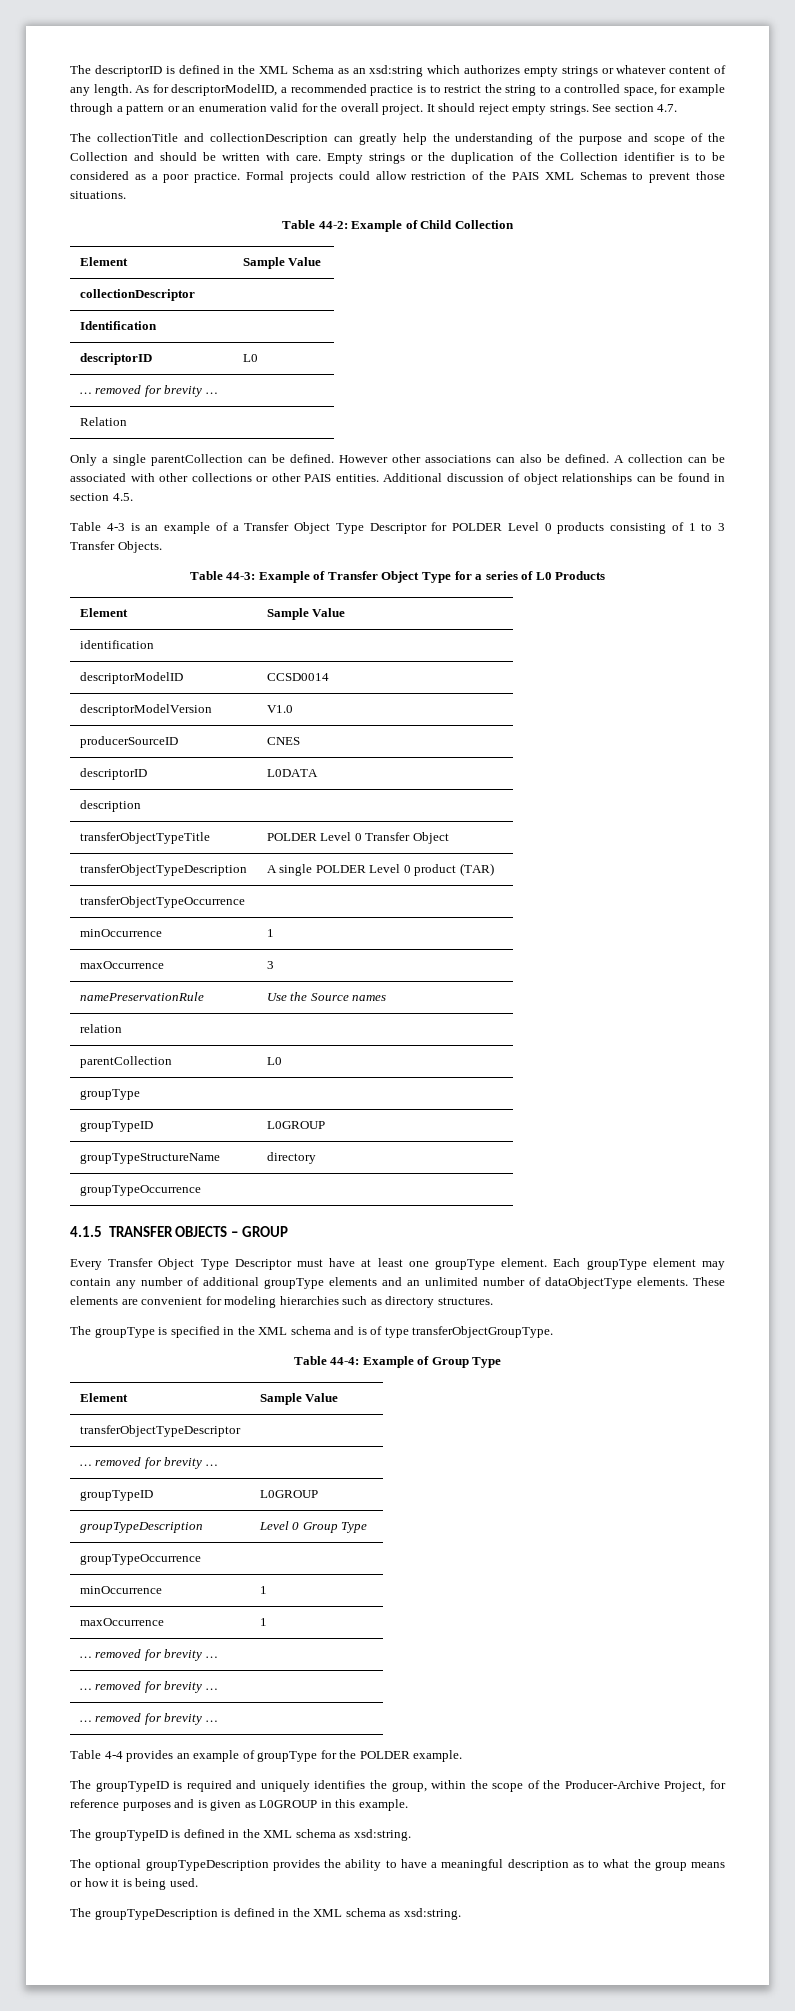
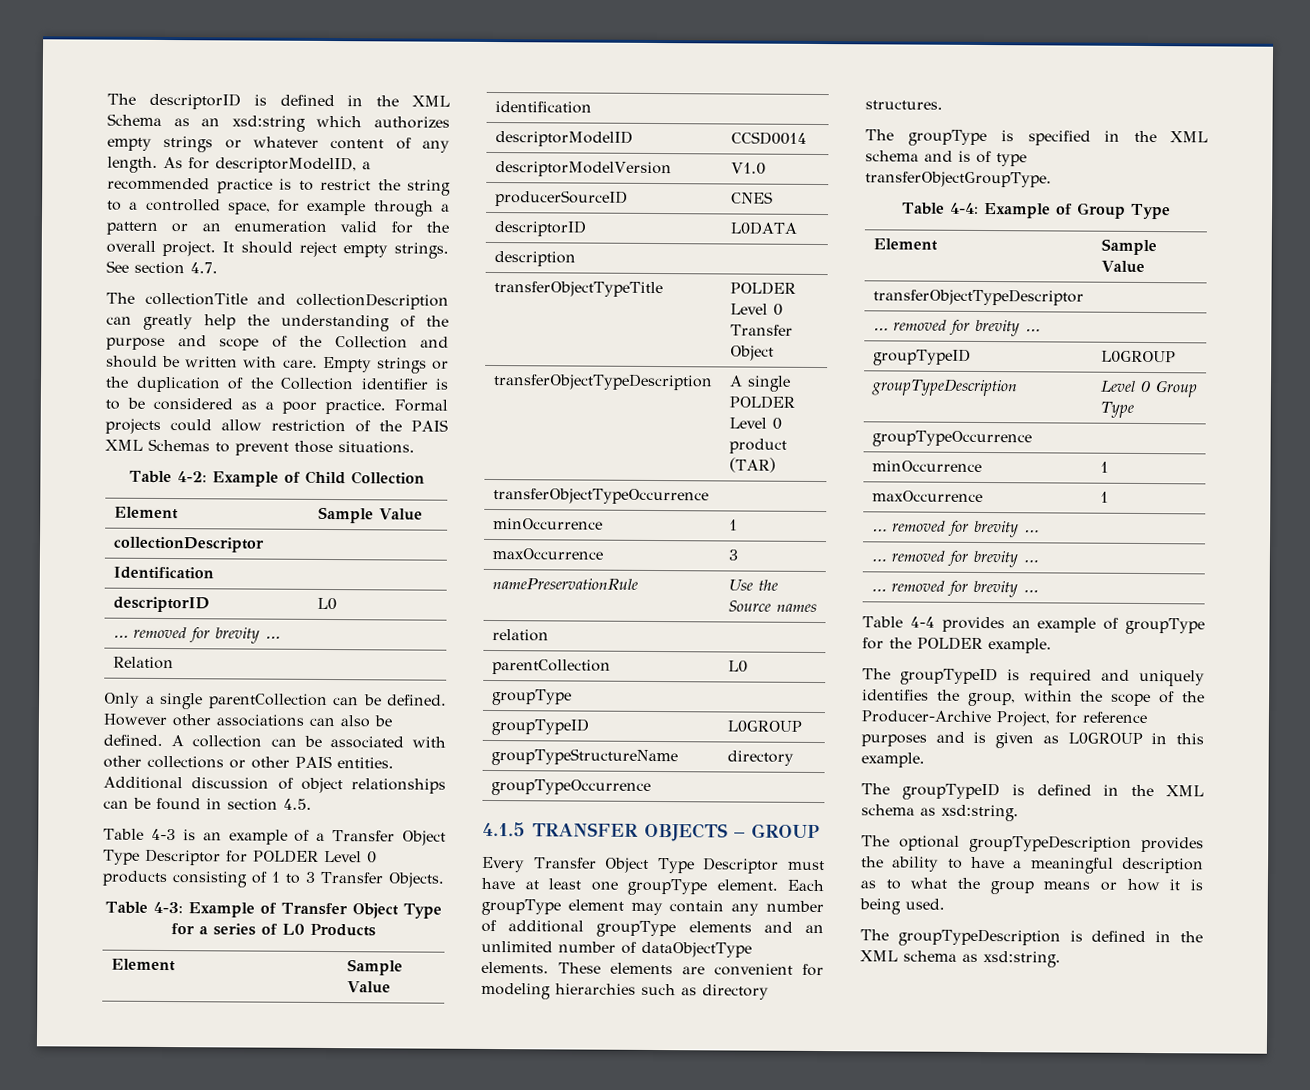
[318,221,348,229] 44-2: -> [176,471,207,483] 4-2:
[226,572,256,580] 44-3: -> [152,901,183,914] 4-3:
[330,1357,360,1365] 44-4: -> [950,202,979,214] 4-4:

